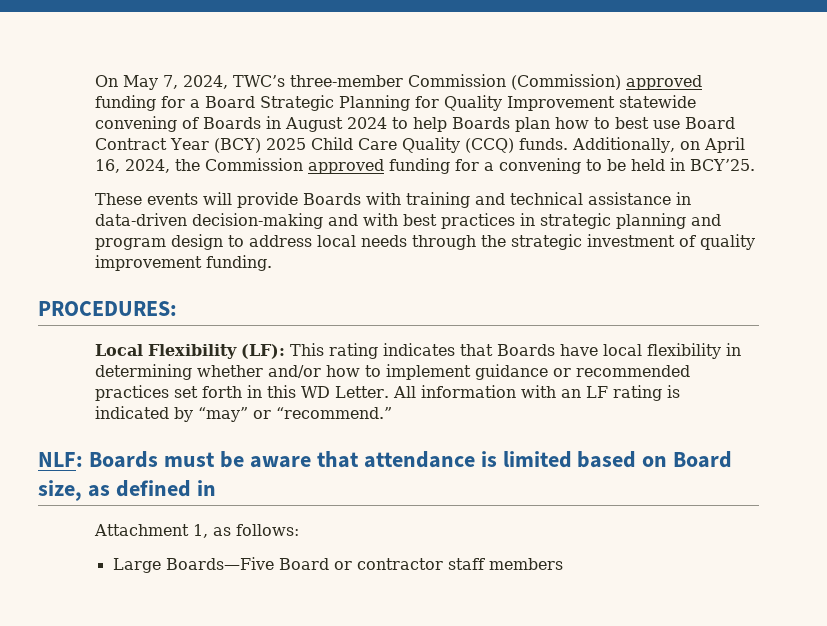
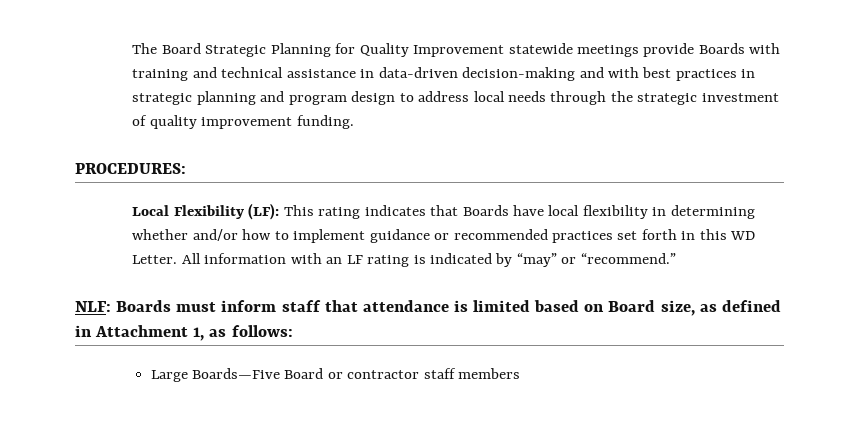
[95,74,703,90] [95,95,201,111] On May 7, 2024, TWC’s three-member Commission (Commission) approved funding for a -> [132,43,158,54] The
[95,116,736,132] [95,137,746,153] [95,158,756,174] [95,192,233,205] convening of Boards in August 2024 to help Boards plan how to best use Board Contract Year (BCY) 2025 Child Care Quality (CCQ) funds. Additionally, on April 16, 2024, the Commission approved funding for a convening to be held in BCY’25. // These events will -> [577,45,640,57] meetings
[219,451,311,468] be aware -> [221,300,321,312] inform staff
(216, 488) // -> (92, 331) none

